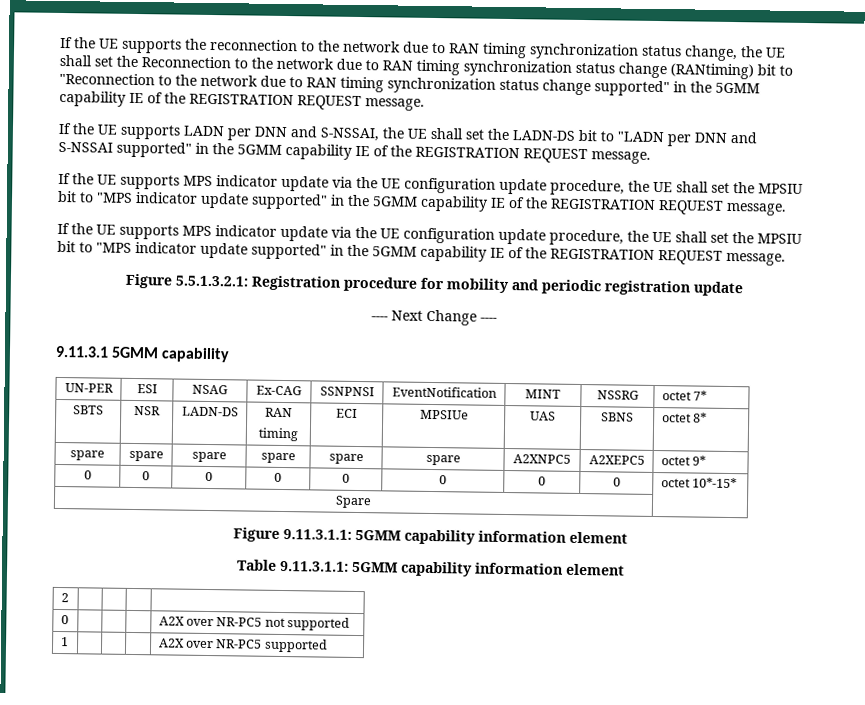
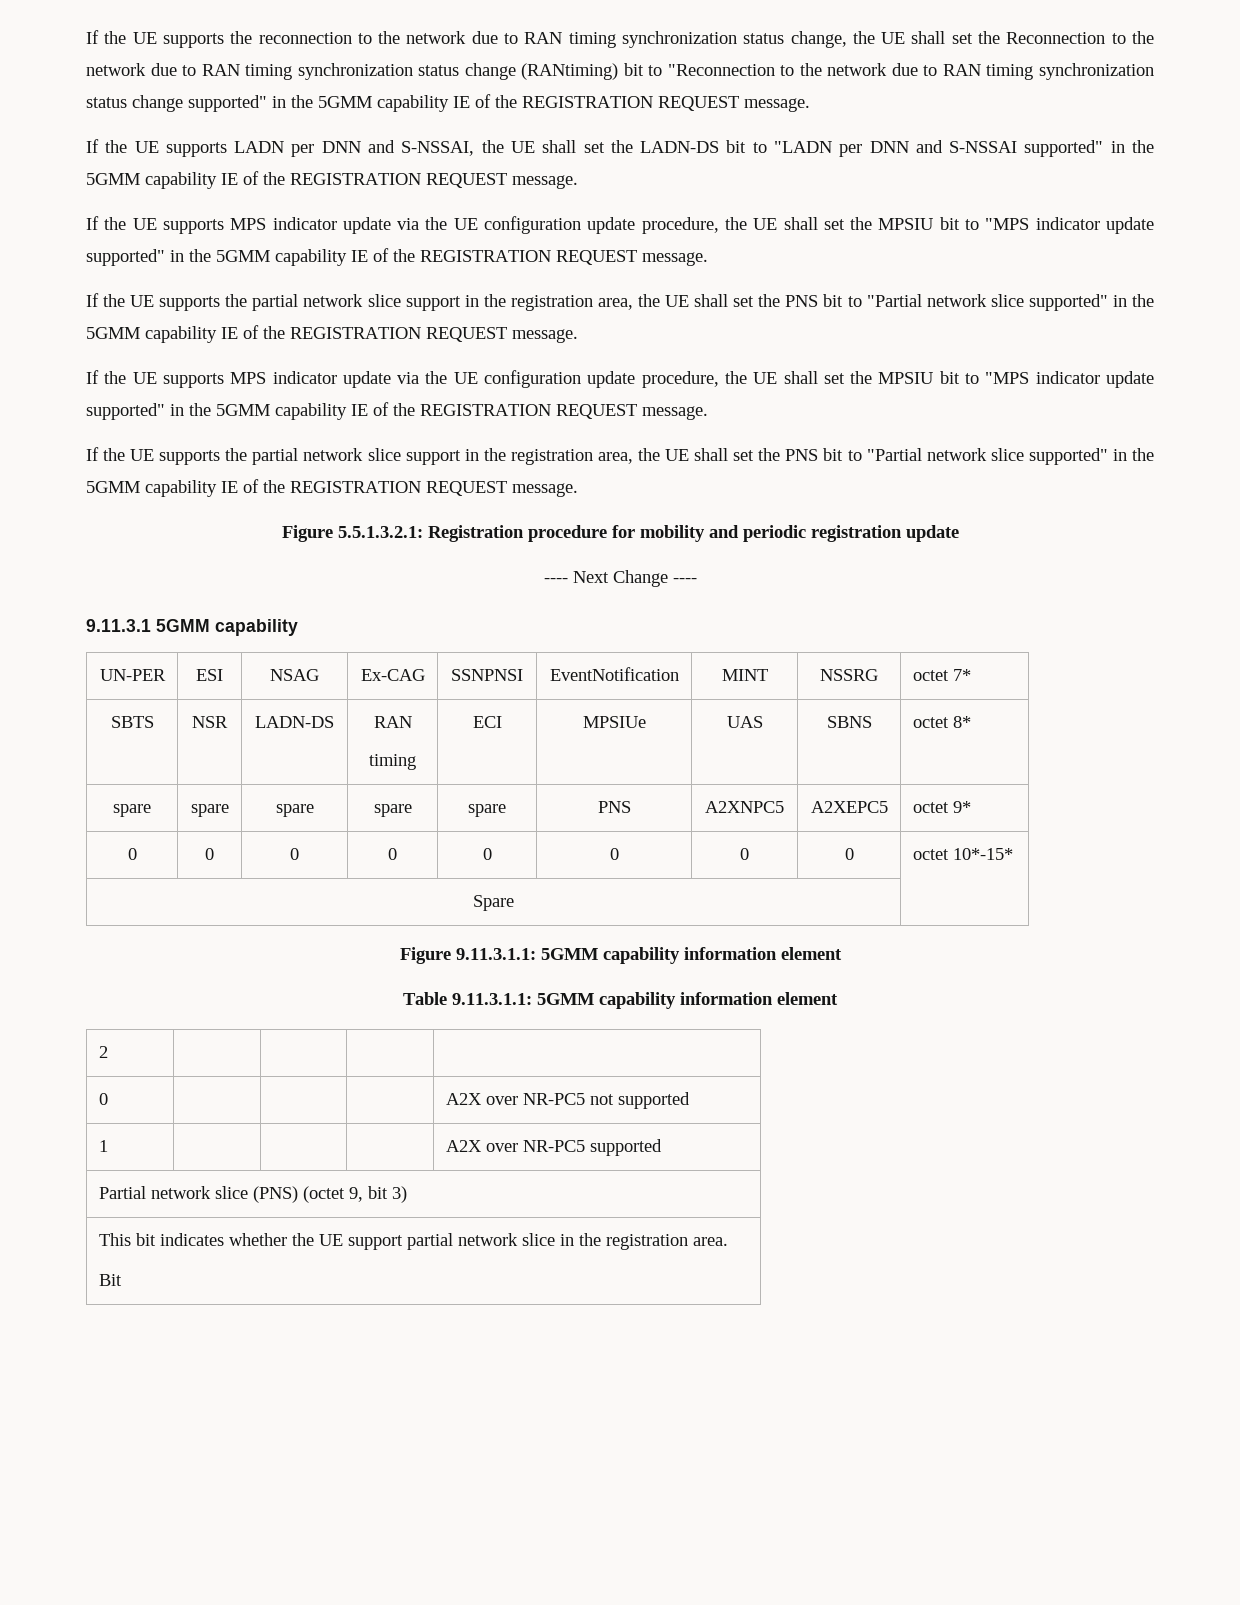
(787, 209) none -> [86,293,1155,311] [86,325,578,343] // If the UE supports the partial network slice support in the registration area, the UE shall set the PNS bit to "Partial network slice supported" in the 5GMM capability IE of the REGISTRATION REQUEST message.
(786, 259) none -> [86,447,1155,465] [86,479,578,497] // If the UE supports the partial network slice support in the registration area, the UE shall set the PNS bit to "Partial network slice supported" in the 5GMM capability IE of the REGISTRATION REQUEST message.
[425,454,461,466] spare -> [597,801,631,813] PNS
(328, 645) none -> [98,1186,407,1203] [98,1233,728,1250] [98,1274,122,1286] // Partial network slice (PNS) (octet 9, bit 3) // This bit indicates whether the UE support partial network slice in the registration area. // Bit

